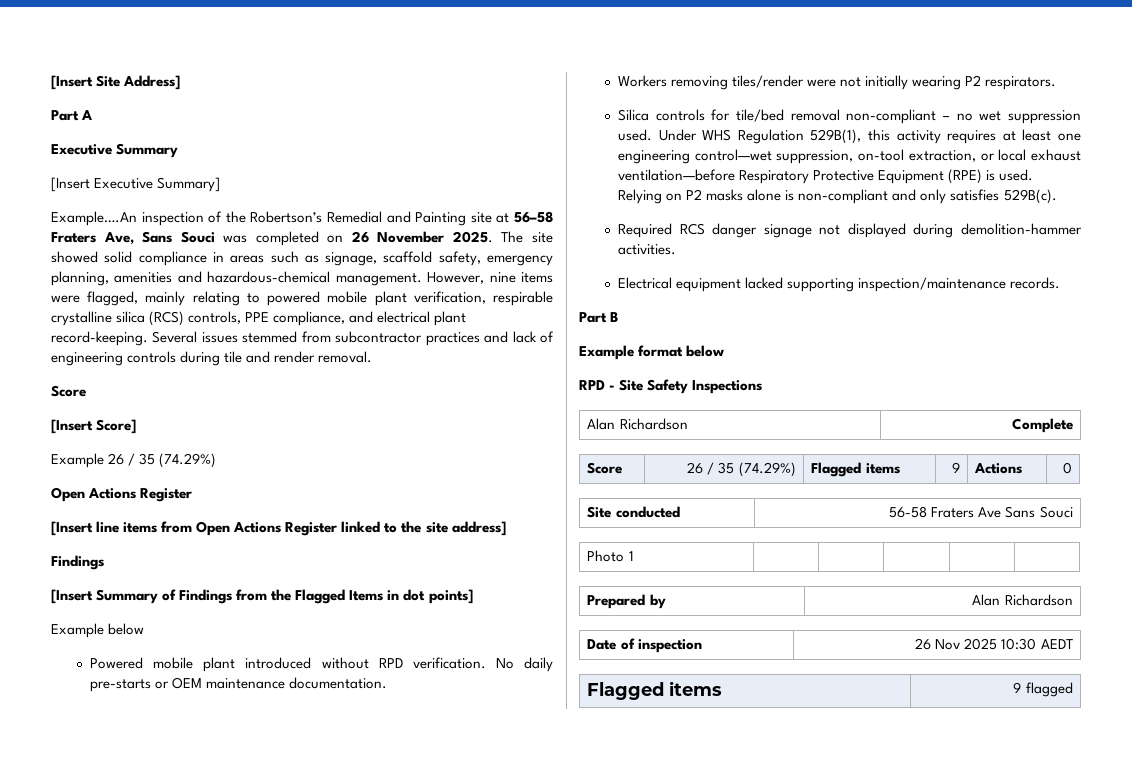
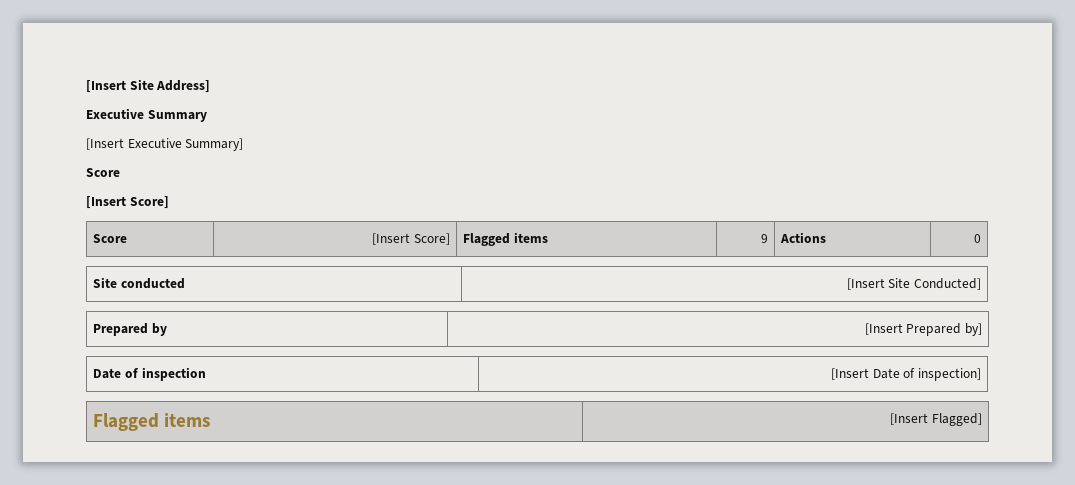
[51,110,93,121] // Part A -> (211, 86) none
[51,211,554,226] [51,231,553,246] [51,251,554,266] [51,271,554,286] [51,291,553,306] [51,311,467,326] [51,331,555,346] [51,351,373,366] [51,385,86,397] [51,419,137,434] [51,453,217,468] [51,487,193,502] [51,521,506,536] [51,555,104,570] [51,589,473,604] [51,623,145,638] [90,657,553,672] [90,677,388,692] [618,75,1057,90] [618,109,1081,124] [618,129,1081,144] [618,149,1081,164] [618,169,1034,184] [618,189,1057,204] [618,223,1082,238] [618,244,677,255] [618,277,1061,292] [579,312,619,323] [579,345,725,360] [579,379,763,394] [587,418,688,430] [1011,418,1073,433] [587,462,623,474] [687,462,796,477] Example….An inspection of the Robertson’s Remedial and Painting site at 56–58 Fraters Ave, Sans Souci was completed on 26 November 2025. The site showed solid compliance in areas such as signage, scaffold safety, emergency planning, amenities and hazardous-chemical management. However, nine items were flagged, mainly relating to powered mobile plant verification, respirable crystalline silica (RCS) controls, PPE compliance, and electrical plant record-keeping. Several issues stemmed from subcontractor practices and lack of engineering controls during tile and render removal. // Score // [Insert Score] // Example 26 / 35 (74.29%) // Open Actions Register // [Insert line items from Open Actions Register linked to the site address] // Findings // [Insert Summary of Findings from the Flagged Items in dot points] // Example below // Powered mobile plant introduced without RPD verification. No daily pre-starts or OEM maintenance documentation. // Workers removing tiles/render were not initially wearing P2 respirators. // Silica controls for tile/bed removal non-compliant – no wet suppression used. Under WHS Regulation 529B(1), this activity requires at least one engineering control—wet suppression, on-tool extraction, or local exhaust ventilation—before Respiratory Protective Equipment (RPE) is used. Relying on P2 masks alone is non-compliant and only satisfies 529B(c). // Required RCS danger signage not displayed during demolition-hammer activities. // Electrical equipment lacked supporting inspection/maintenance records. // Part B // Example format below // RPD - Site Safety Inspections // Alan Richardson | Complete // Score | 26 / 35 (74.29%) -> [86,168,120,177] [86,196,169,209] [93,234,128,243] [372,233,450,245] Score // [Insert Score] // Score | [Insert Score]
[889,506,1073,518] [587,550,634,562] 56-58 Fraters Ave Sans Souci // Photo 1 | | | | | -> [846,278,981,290] [Insert Site Conducted]
[972,594,1073,606] Alan Richardson -> [864,323,982,336] [Insert Prepared by]
[915,638,1073,650] [587,681,723,700] [1013,682,1073,697] 26 Nov 2025 10:30 AEDT // Flagged items | 9 flagged -> [830,368,981,381] [93,413,211,431] [890,413,982,426] [Insert Date of inspection] // Flagged items | [Insert Flagged]

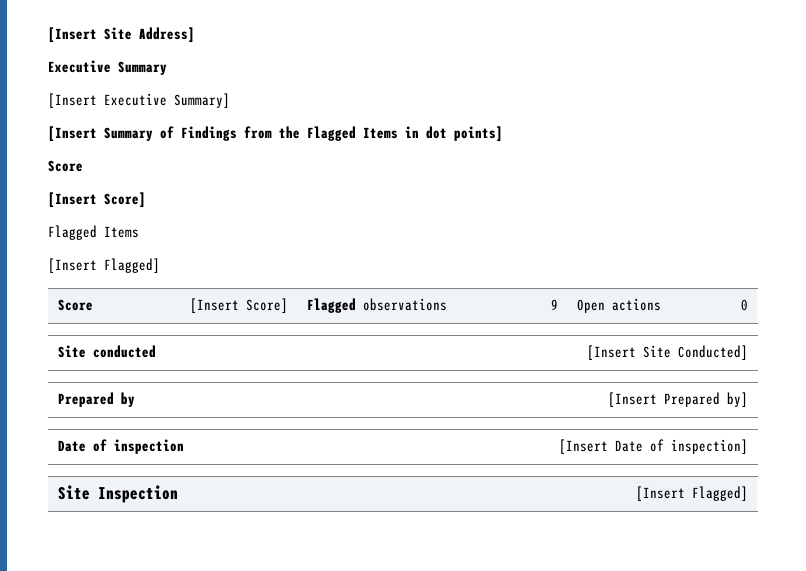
(244, 144) none -> [48,126,503,142] // [Insert Summary of Findings from the Flagged Items in dot points]
(169, 202) none -> [48,225,139,240] [48,258,160,273] // Flagged Items // [Insert Flagged]
[513,232,548,243] items -> [362,298,447,311] observations
[780,232,827,243] Actions -> [576,298,661,313] Open actions
[93,413,211,431] Flagged items -> [57,485,178,503] Site Inspection

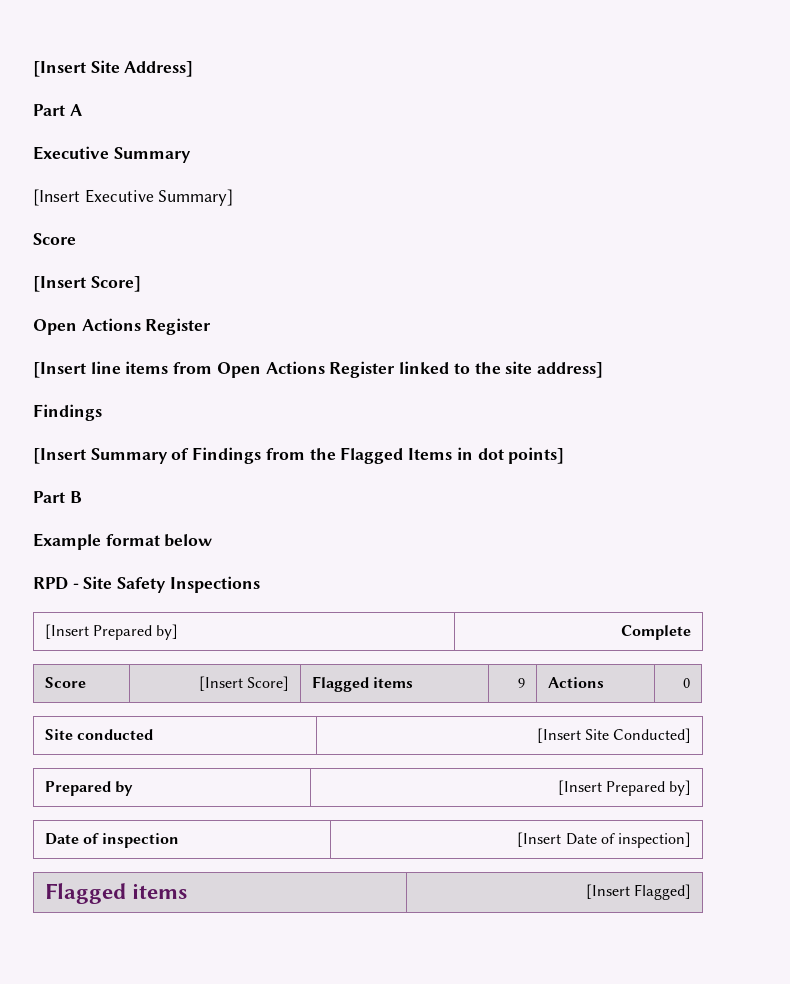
(195, 35) none -> [33,104,82,116] // Part A
(230, 100) none -> [33,233,76,245] [33,276,141,292] [33,318,212,335] [33,361,603,378] [33,404,102,421] // Score // [Insert Score] // Open Actions Register // [Insert line items from Open Actions Register linked to the site address] // Findings
[48,160,83,172] [48,192,146,208] [48,225,139,240] [48,258,160,273] Score // [Insert Score] // Flagged Items // [Insert Flagged] -> [33,491,82,503] [33,533,213,550] [33,576,260,593] [44,624,179,640] [621,625,692,640] Part B // Example format below // RPD - Site Safety Inspections // [Insert Prepared by] | Complete
[362,298,447,311] observations -> [372,677,413,688] items
[576,298,661,313] Open actions -> [547,677,604,688] Actions
[57,485,178,503] Site Inspection -> [44,883,187,904] Flagged items

